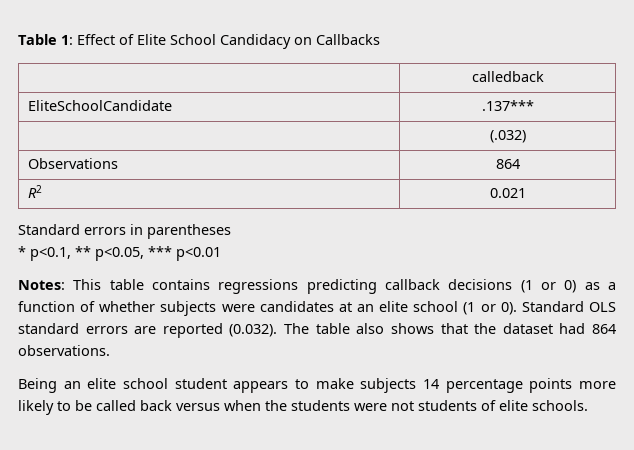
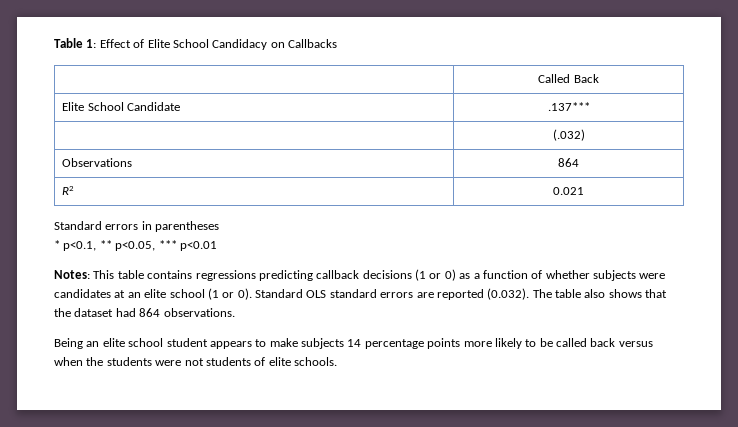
[471,71,544,82] [28,100,173,111] calledback // EliteSchoolCandidate -> [538,74,599,83] [62,102,180,111] Called Back // Elite School Candidate

